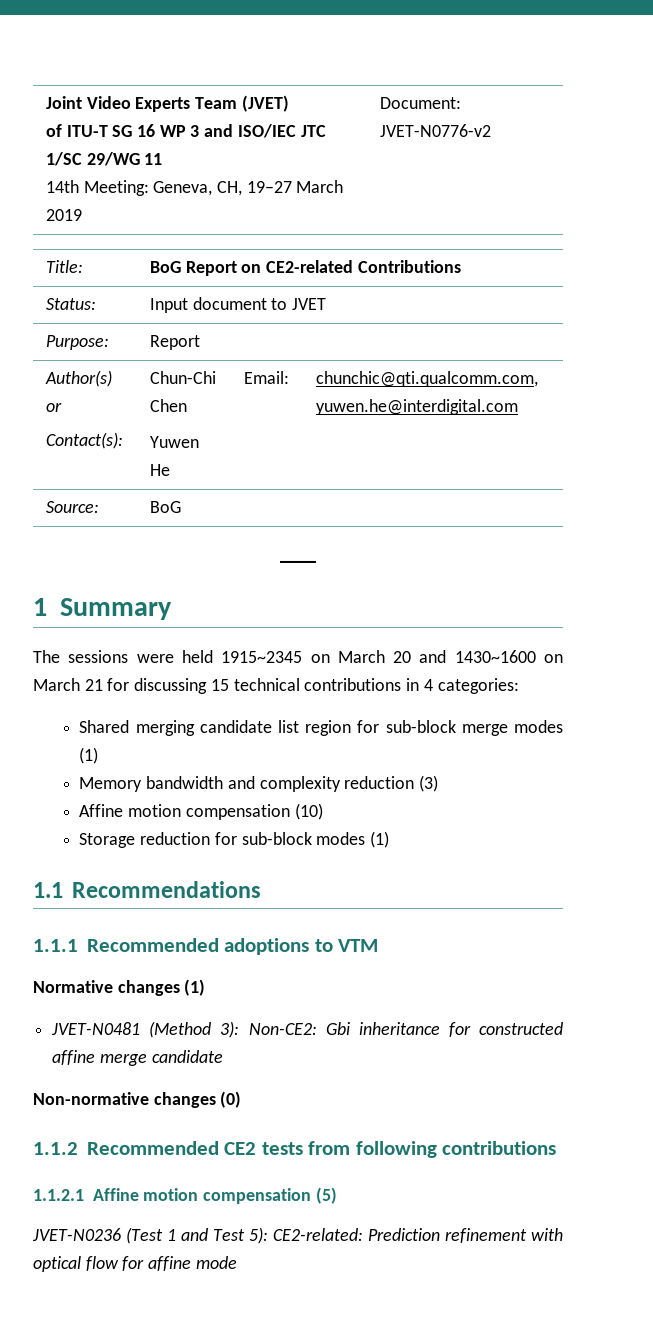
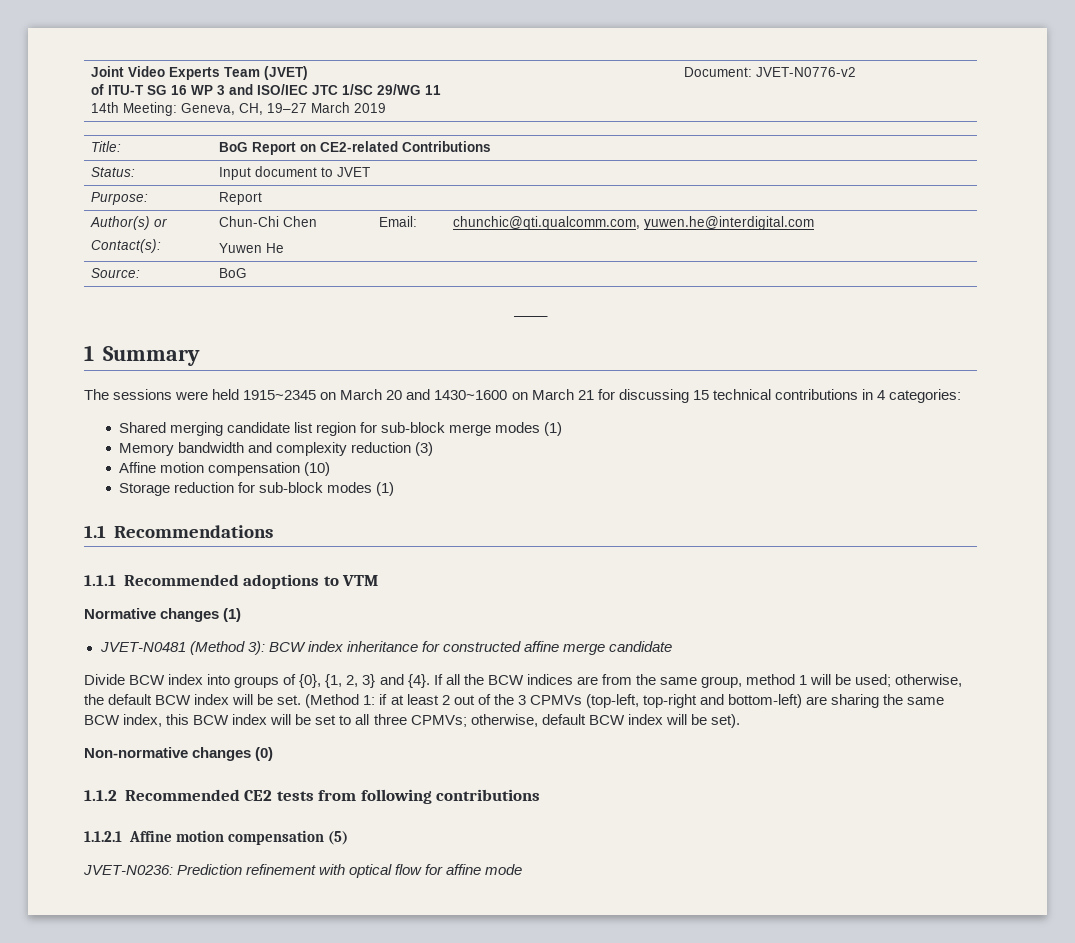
[248,1022,350,1035] Non-CE2: Gbi -> [268,641,343,652] BCW index
(223, 1056) none -> [84,674,963,688] [84,694,945,708] [84,714,740,728] // Divide BCW index into groups of {0}, {1, 2, 3} and {4}. If all the BCW indices are from the same group, method 1 will be used; otherwise, the default BCW index will be set. (Method 1: if at least 2 out of the 3 CPMVs (top-left, top-right and bottom-left) are sharing the same BCW index, this BCW index will be set to all three CPMVs; otherwise, default BCW index will be set).
[32,1227,363,1244] JVET-N0236 (Test 1 and Test 5): CE2-related: -> [83,865,173,875] JVET-N0236:

